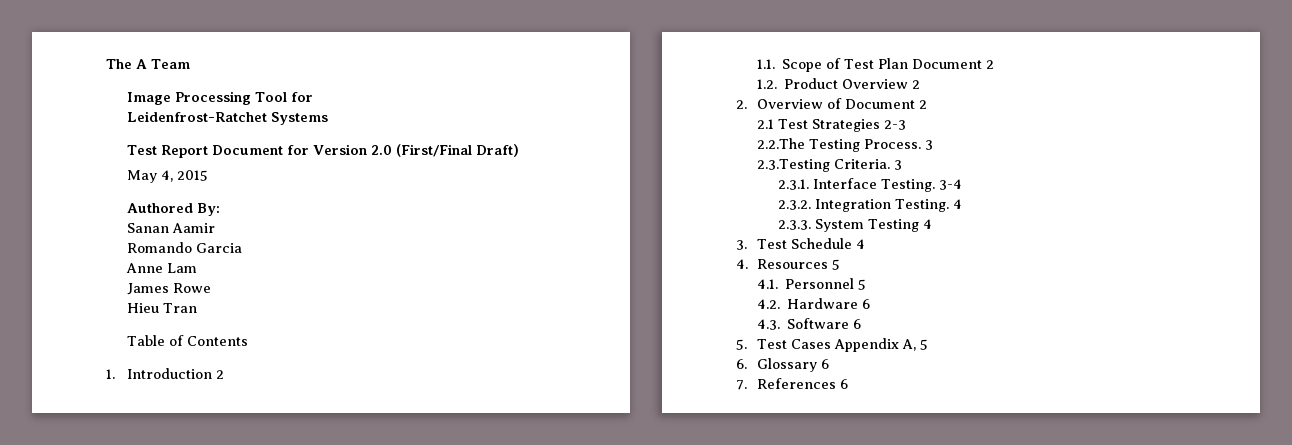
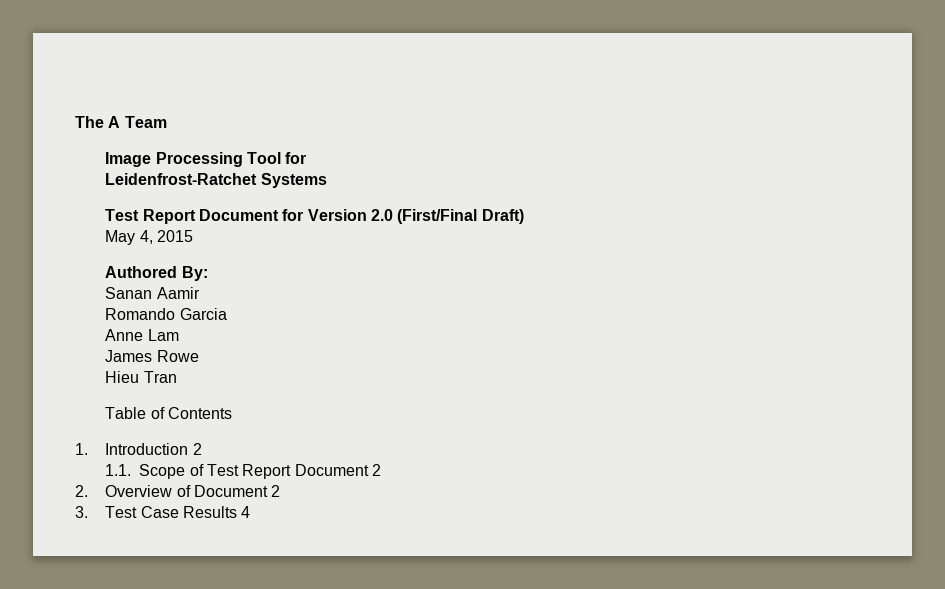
[878,58,995,69] [757,78,921,89] Plan Document 2 // 1.2. Product Overview 2 -> [242,464,381,479] Report Document 2
[757,119,907,132] [757,138,934,152] [757,159,903,172] [778,178,963,192] [778,199,963,212] [778,219,933,232] // 2.1 Test Strategies 2-3 // 2.2.The Testing Process. 3 // 2.3.Testing Criteria. 3 // 2.3.1. Interface Testing. 3-4 // 2.3.2. Integration Testing. 4 // 2.3.3. System Testing 4 -> (281, 491) none
[791,238,866,249] [736,259,841,270] [757,278,867,290] [757,298,871,309] [757,318,862,330] [736,338,929,352] [736,358,830,372] [736,378,849,390] Schedule 4 // 4. Resources 5 // 4.1. Personnel 5 // 4.2. Hardware 6 // 4.3. Software 6 // 5. Test Cases Appendix A, 5 // 6. Glossary 6 // 7. References 6 -> [140,506,251,518] Case Results 4

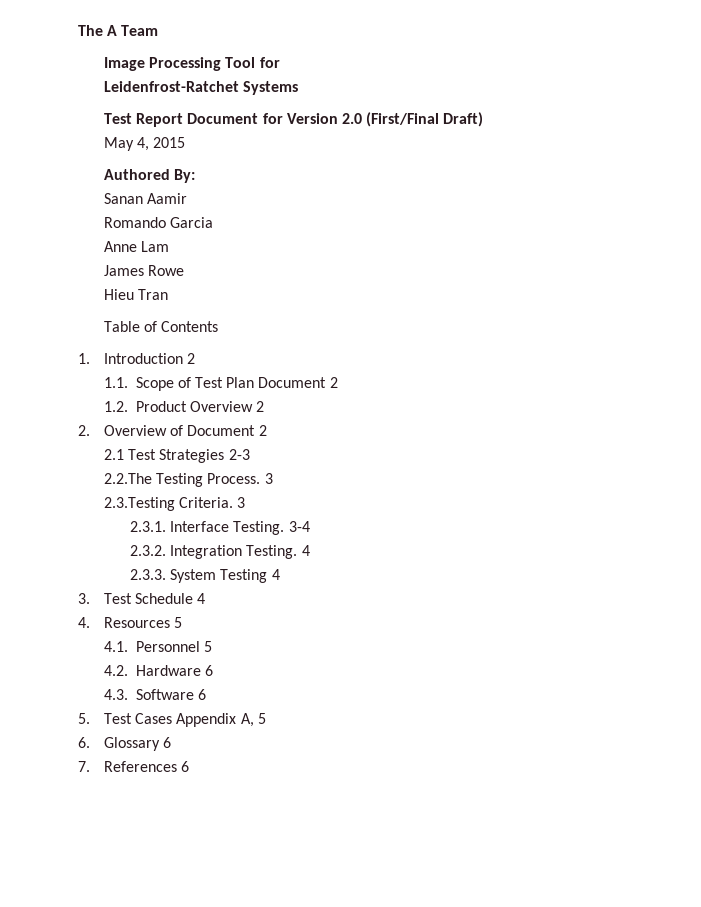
[242,464,381,479] Report Document 2 -> [226,377,338,388] [103,401,265,412] Plan Document 2 // 1.2. Product Overview 2
(281, 491) none -> [103,449,250,463] [103,473,273,487] [103,497,246,511] [129,521,310,535] [129,545,310,559] [129,569,280,583] // 2.1 Test Strategies 2-3 // 2.2.The Testing Process. 3 // 2.3.Testing Criteria. 3 // 2.3.1. Interface Testing. 3-4 // 2.3.2. Integration Testing. 4 // 2.3.3. System Testing 4
[140,506,251,518] Case Results 4 -> [135,593,206,604] [78,617,183,628] [103,641,212,652] [103,665,213,676] [103,689,206,700] [78,713,266,727] [78,737,172,751] [78,761,190,772] Schedule 4 // 4. Resources 5 // 4.1. Personnel 5 // 4.2. Hardware 6 // 4.3. Software 6 // 5. Test Cases Appendix A, 5 // 6. Glossary 6 // 7. References 6

